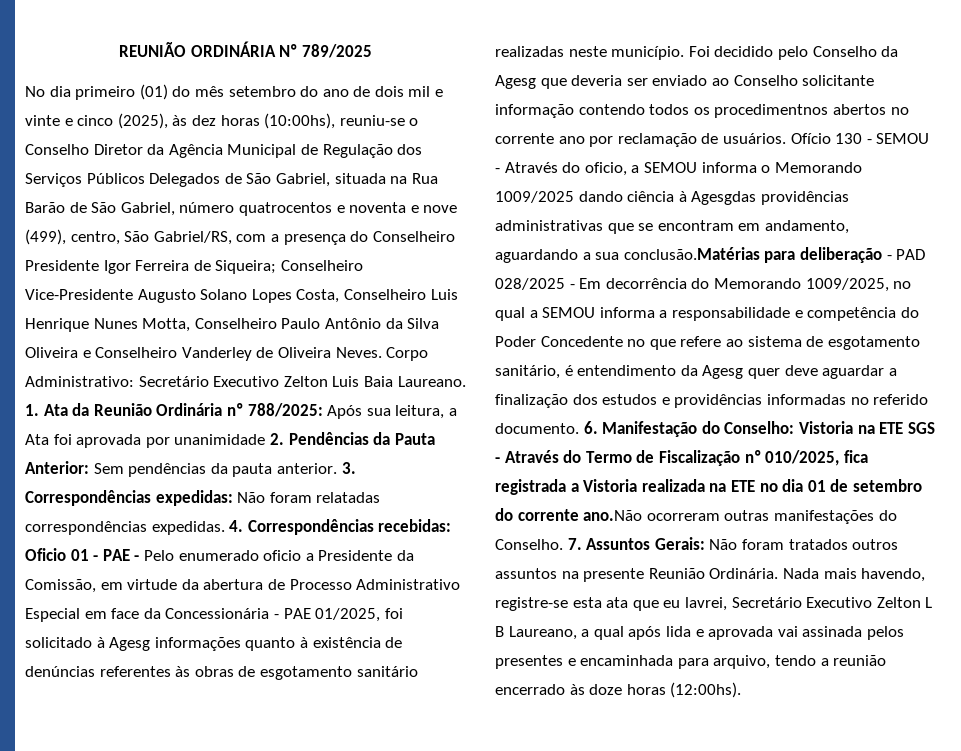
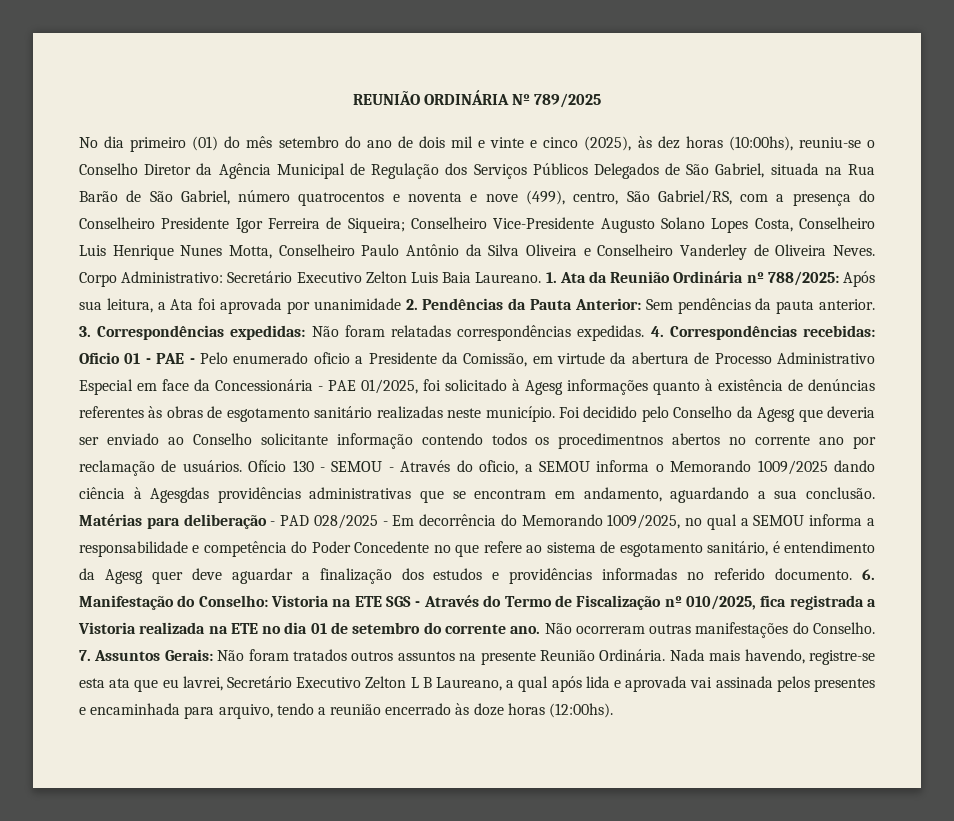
[623,247,760,260] conclusão.Matérias -> [806,487,876,499] [79,514,142,526] conclusão. Matérias
[583,510,643,521] ano.Não -> [510,623,572,634] ano. Não

